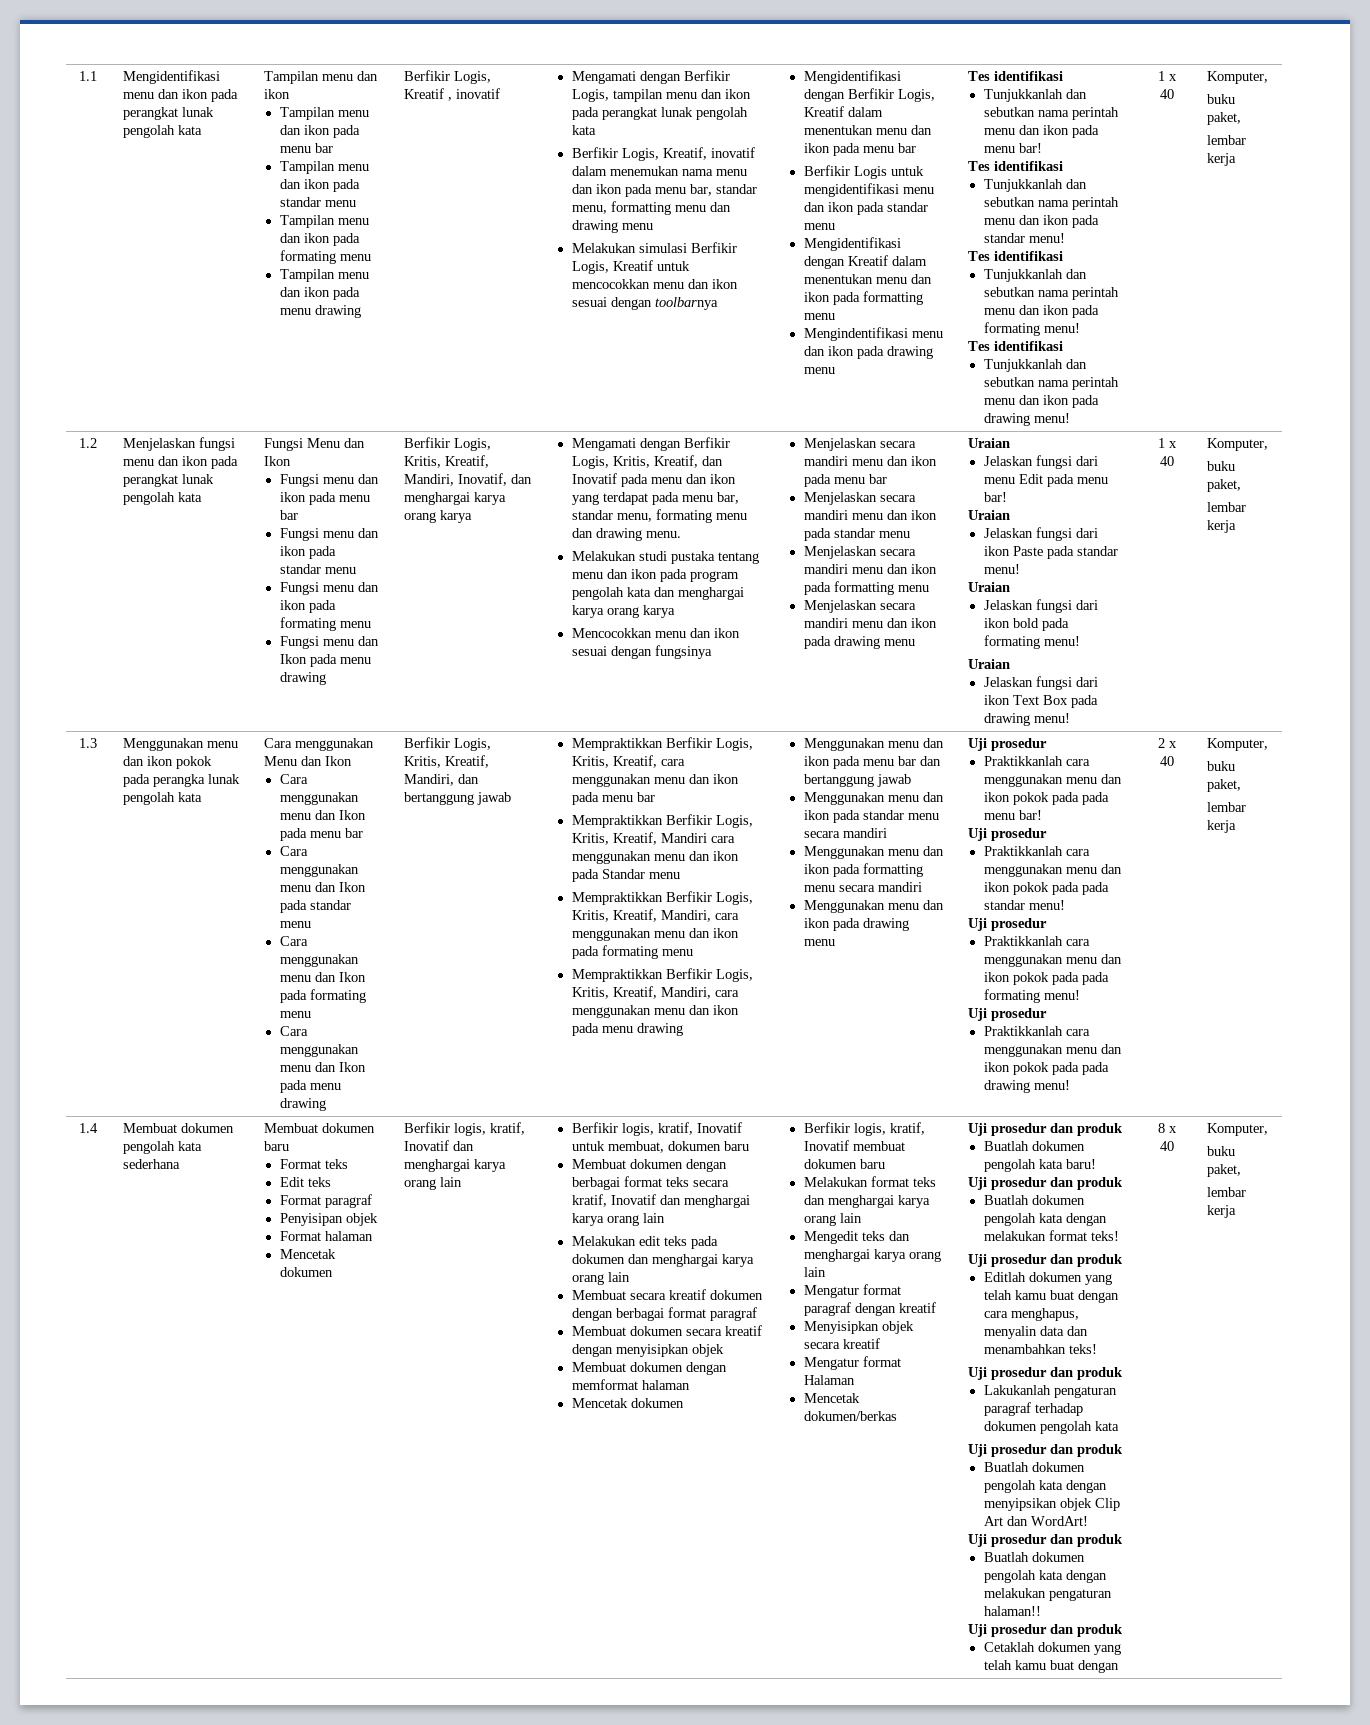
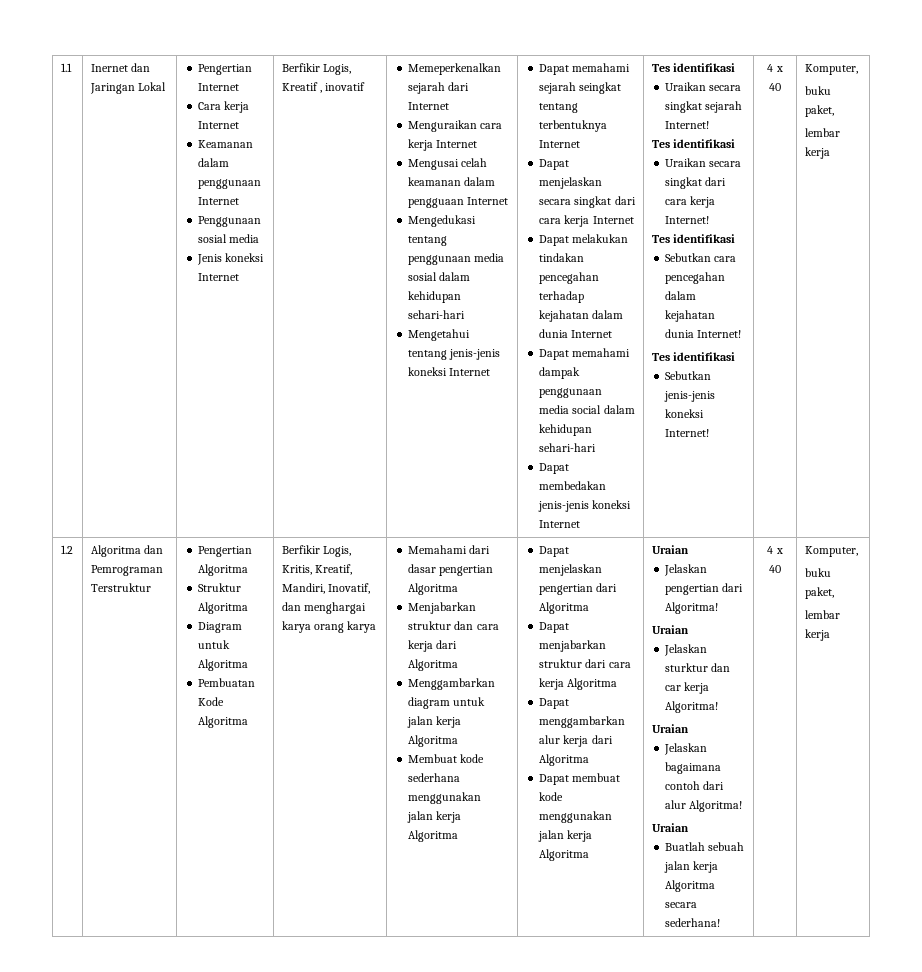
[122,70,220,84] [122,89,238,102] [122,107,214,120] [122,125,202,138] [263,71,378,84] [263,89,290,99] [279,107,369,120] [279,125,360,138] [279,143,333,153] [279,161,369,174] [279,179,360,192] [279,197,356,207] [279,215,369,228] [279,233,360,246] [279,250,371,264] [279,269,369,282] [279,287,360,300] [279,305,361,318] Mengidentifikasi menu dan ikon pada perangkat lunak pengolah kata | Tampilan menu dan ikon // Tampilan menu dan ikon pada menu bar // Tampilan menu dan ikon pada standar menu // Tampilan menu dan ikon pada formating menu // Tampilan menu dan ikon pada menu drawing -> [90,63,151,72] [89,82,167,94] [198,64,253,75] [198,83,240,91] [198,101,250,113] [198,121,240,129] [198,140,254,148] [198,158,230,167] [198,179,262,189] [198,197,240,205] [198,216,262,227] [198,234,260,243] [197,253,265,265] [198,273,240,281] Inernet dan Jaringan Lokal | Pengertian Internet // Cara kerja Internet // Keamanan dalam penggunaan Internet // Penggunaan sosial media // Jenis koneksi Internet
[571,70,730,84] [571,89,751,102] [571,107,748,120] [571,125,596,135] [571,147,755,161] [571,166,747,176] [571,184,757,197] [571,201,731,215] [571,220,653,233] [571,242,737,253] [571,260,690,274] [571,279,738,289] [571,297,718,310] [803,70,901,84] [803,88,935,102] [803,106,883,117] [803,125,932,135] [803,143,916,156] [803,165,924,179] [803,183,934,197] [803,202,928,215] [803,223,835,230] [803,237,901,251] [803,255,927,269] [803,274,932,284] [803,291,923,305] [803,313,835,320] [803,327,943,341] [803,346,933,359] [803,367,835,374] [967,71,1063,81] [983,89,1087,102] [983,107,1119,120] [983,125,1099,138] [983,143,1042,153] [967,161,1063,171] [983,179,1087,192] [983,197,1119,210] [983,215,1099,228] [983,233,1065,243] [967,251,1063,261] [983,269,1087,282] [983,287,1119,300] [983,305,1099,318] [983,322,1080,336] [967,341,1063,351] [983,359,1087,372] [983,377,1119,390] [983,395,1099,408] [983,413,1070,426] [1157,71,1165,81] Mengamati dengan Berfikir Logis, tampilan menu dan ikon pada perangkat lunak pengolah kata // Berfikir Logis, Kreatif, inovatif dalam menemukan nama menu dan ikon pada menu bar, standar menu, formatting menu dan drawing menu // Melakukan simulasi Berfikir Logis, Kreatif untuk mencocokkan menu dan ikon sesuai dengan toolbarnya | Mengidentifikasi dengan Berfikir Logis, Kreatif dalam menentukan menu dan ikon pada menu bar // Berfikir Logis untuk mengidentifikasi menu dan ikon pada standar menu // Mengidentifikasi dengan Kreatif dalam menentukan menu dan ikon pada formatting menu // Mengindentifikasi menu dan ikon pada drawing menu | Tes identifikasi // Tunjukkanlah dan sebutkan nama perintah menu dan ikon pada menu bar! // Tes identifikasi // Tunjukkanlah dan sebutkan nama perintah menu dan ikon pada standar menu! // Tes identifikasi // Tunjukkanlah dan sebutkan nama perintah menu dan ikon pada formating menu! // Tes identifikasi // Tunjukkanlah dan sebutkan nama perintah menu dan ikon pada drawing menu! | 1 -> [408,63,502,75] [408,82,470,94] [408,102,450,110] [408,120,503,132] [408,139,478,151] [408,158,488,170] [408,177,496,186] [408,197,509,208] [408,215,477,227] [408,236,448,246] [408,253,505,265] [408,272,471,281] [408,291,462,303] [408,310,466,319] [408,329,471,341] [408,349,501,360] [408,367,491,376] [539,63,631,75] [539,82,622,94] [539,103,579,113] [539,120,608,132] [539,140,581,148] [539,159,570,170] [539,177,603,189] [539,196,636,208] [539,215,634,227] [539,234,629,246] [539,253,585,262] [539,272,600,284] [539,291,585,303] [539,310,624,322] [539,329,613,338] [539,348,631,360] [539,367,581,379] [539,388,603,398] [539,405,635,414] [539,424,593,436] [539,443,597,452] [539,463,570,474] [539,481,607,490] [538,500,632,512] [539,520,581,528] [651,63,736,72] [665,82,742,91] [665,101,743,113] [665,121,710,129] [651,139,736,148] [665,158,742,167] [665,177,727,189] [665,196,716,208] [665,216,710,224] [651,234,736,243] [665,253,737,262] [665,272,726,284] [665,291,697,300] [665,310,716,322] [665,329,742,338] [651,352,736,361] [665,371,712,380] [664,391,716,402] [665,409,705,418] [665,429,710,437] [767,64,774,72] Memeperkenalkan sejarah dari Internet // Menguraikan cara kerja Internet // Mengusai celah keamanan dalam pengguaan Internet // Mengedukasi tentang penggunaan media sosial dalam kehidupan sehari-hari // Mengetahui tentang jenis-jenis koneksi Internet | Dapat memahami sejarah seingkat tentang terbentuknya Internet // Dapat menjelaskan secara singkat dari cara kerja Internet // Dapat melakukan tindakan pencegahan terhadap kejahatan dalam dunia Internet // Dapat memahami dampak penggunaan media social dalam kehidupan sehari-hari // Dapat membedakan jenis-jenis koneksi Internet | Tes identifikasi // Uraikan secara singkat sejarah Internet! // Tes identifikasi // Uraikan secara singkat dari cara kerja Internet! // Tes identifikasi // Sebutkan cara pencegahan dalam kejahatan dunia Internet! // Tes identifikasi // Sebutkan jenis-jenis koneksi Internet! | 4
[122,437,235,451] [122,456,238,469] [122,474,214,487] [122,492,202,505] [263,438,365,451] [263,456,291,466] [279,474,379,487] [279,492,370,505] [279,510,298,520] [279,528,379,541] [279,546,336,559] [279,564,356,574] [279,582,379,595] [279,600,336,613] [279,617,371,631] [279,636,379,649] [279,654,371,667] [279,672,326,685] Menjelaskan fungsi menu dan ikon pada perangkat lunak pengolah kata | Fungsi Menu dan Ikon // Fungsi menu dan ikon pada menu bar // Fungsi menu dan ikon pada standar menu // Fungsi menu dan ikon pada formating menu // Fungsi menu dan Ikon pada menu drawing -> [90,545,164,557] [90,565,163,576] [90,583,151,592] [198,546,253,557] [198,564,249,576] [198,583,242,592] [198,602,249,614] [198,622,243,633] [198,640,231,649] [198,659,249,671] [198,678,256,687] [198,697,225,706] [198,716,249,728] Algoritma dan Pemrograman Terstruktur | Pengertian Algoritma // Struktur Algoritma // Diagram untuk Algoritma // Pembuatan Kode Algoritma
[571,437,730,451] [571,455,723,469] [571,473,736,487] [571,492,739,505] [571,509,747,523] [571,528,681,541] [571,551,759,564] [571,569,739,582] [571,587,744,600] [571,605,675,618] [571,628,740,638] [571,645,712,659] [803,438,916,451] [803,456,937,466] [803,474,887,487] [803,492,916,505] [803,510,937,520] [803,528,910,541] [803,546,916,559] [803,564,937,574] [803,581,929,595] [803,600,916,613] [803,618,937,628] [803,636,915,649] [967,438,1010,448] [983,455,1098,469] [983,474,1108,487] [983,492,1007,502] [967,510,1010,520] [983,527,1098,541] [983,546,1118,559] [983,564,1020,574] [967,582,1010,592] [983,599,1098,613] [983,618,1069,631] [983,635,1080,649] [967,659,1010,669] [983,676,1098,690] [983,695,1098,708] [983,713,1070,726] [1157,438,1177,448] [1159,456,1174,466] [1206,438,1268,451] [1206,461,1235,471] [1206,479,1241,492] [1206,502,1246,512] [1206,520,1236,533] [78,738,97,748] [122,738,238,751] [122,756,212,769] [122,774,240,787] [122,792,202,805] [263,738,374,751] [263,756,352,766] [279,774,308,784] [279,792,359,805] [279,810,366,820] [279,828,363,841] [279,846,308,856] [279,864,359,877] [279,882,366,892] [279,900,351,913] [279,921,311,928] [279,936,308,946] [279,954,359,967] [279,972,366,982] [279,989,366,1003] [279,1011,311,1018] [279,1026,308,1036] [279,1044,359,1057] [279,1062,366,1072] [279,1080,341,1093] [279,1098,326,1111] [403,737,491,751] [403,755,489,768] [403,774,479,786] [403,792,511,805] [571,737,753,751] [571,755,685,768] [571,774,739,787] [571,792,655,805] [571,814,753,828] [571,832,735,845] [571,851,739,864] [571,869,680,882] [571,891,753,905] [571,909,739,922] [571,928,739,941] [571,945,693,959] [571,968,753,982] [571,986,739,999] [571,1005,739,1018] [571,1023,683,1036] [803,738,944,751] [803,756,941,769] [803,774,911,787] [803,792,944,805] [803,810,939,823] [803,828,887,838] [803,846,944,859] [803,863,923,877] [803,882,922,892] [803,900,944,913] [803,918,909,931] [803,939,835,946] [967,738,1047,751] [983,756,1090,766] [983,774,1122,787] [983,792,1109,805] [983,810,1042,820] [967,828,1047,841] [983,846,1090,856] [983,864,1122,877] [983,882,1109,895] [983,900,1065,910] [967,918,1047,931] [983,936,1090,946] [983,954,1122,967] [983,972,1109,985] [983,989,1080,1003] [967,1008,1047,1021] [983,1026,1090,1036] [983,1044,1122,1057] [983,1062,1109,1075] [983,1080,1070,1093] [1157,738,1177,748] [1159,756,1174,766] [1206,738,1268,751] [1206,761,1235,771] [1206,779,1241,792] [1206,802,1246,812] [1206,820,1236,833] [78,1123,98,1133] [122,1123,234,1133] [122,1141,202,1154] [122,1159,180,1169] [263,1123,375,1133] [263,1141,289,1151] [279,1159,348,1169] [279,1177,331,1187] [279,1194,372,1208] [279,1213,378,1226] [279,1231,373,1241] [279,1249,336,1259] [279,1267,333,1277] [403,1122,525,1136] [403,1140,474,1151] [403,1159,506,1172] [403,1177,462,1190] [571,1122,742,1136] [571,1141,749,1153] [571,1159,727,1172] [571,1176,729,1190] [571,1194,750,1208] [571,1213,665,1226] [571,1236,718,1249] [571,1254,754,1267] [571,1272,630,1285] [571,1289,763,1300] [571,1307,757,1321] [571,1325,762,1336] [571,1344,724,1357] [571,1362,727,1375] [571,1379,690,1390] [571,1398,684,1408] [803,1122,925,1136] [803,1140,905,1151] [803,1159,885,1169] [803,1176,936,1187] [803,1195,930,1208] [803,1213,862,1226] [803,1231,910,1244] [803,1249,941,1262] [803,1267,826,1277] [803,1284,901,1298] [803,1302,936,1316] [803,1321,914,1334] [803,1338,880,1349] [803,1356,901,1370] [803,1375,855,1385] [803,1393,860,1403] [803,1411,897,1421] [967,1123,1123,1136] [983,1141,1085,1151] [983,1159,1096,1172] [967,1177,1123,1190] [983,1195,1085,1205] [983,1213,1107,1226] [983,1230,1119,1241] [967,1254,1123,1267] [983,1272,1112,1285] [983,1290,1119,1303] [983,1308,1079,1321] [983,1326,1088,1339] [983,1344,1097,1354] [967,1367,1123,1380] [983,1385,1117,1398] [983,1402,1083,1416] [983,1421,1119,1434] [967,1444,1123,1457] [983,1462,1085,1472] [983,1480,1107,1493] [983,1498,1120,1511] [983,1516,1088,1526] [967,1534,1123,1547] [983,1552,1085,1562] [983,1570,1107,1583] [983,1588,1112,1601] [983,1606,1041,1616] [967,1624,1123,1637] [983,1642,1121,1655] [983,1660,1119,1673] [1157,1123,1177,1133] [1159,1141,1174,1151] [1206,1123,1268,1136] [1206,1146,1235,1156] [1206,1164,1241,1177] [1206,1187,1246,1197] [1206,1205,1236,1218] Mengamati dengan Berfikir Logis, Kritis, Kreatif, dan Inovatif pada menu dan ikon yang terdapat pada menu bar, standar menu, formating menu dan drawing menu. // Melakukan studi pustaka tentang menu dan ikon pada program pengolah kata dan menghargai karya orang karya // Mencocokkan menu dan ikon sesuai dengan fungsinya | Menjelaskan secara mandiri menu dan ikon pada menu bar // Menjelaskan secara mandiri menu dan ikon pada standar menu // Menjelaskan secara mandiri menu dan ikon pada formatting menu // Menjelaskan secara mandiri menu dan ikon pada drawing menu | Uraian // Jelaskan fungsi dari menu Edit pada menu bar! // Uraian // Jelaskan fungsi dari ikon Paste pada standar menu! // Uraian // Jelaskan fungsi dari ikon bold pada formating menu! // Uraian // Jelaskan fungsi dari ikon Text Box pada drawing menu! | 1 x 40 | Komputer, // buku paket, // lembar kerja // 1.3 | Menggunakan menu dan ikon pokok pada perangka lunak pengolah kata | Cara menggunakan Menu dan Ikon // Cara menggunakan menu dan Ikon pada menu bar // Cara menggunakan menu dan Ikon pada standar menu // Cara menggunakan menu dan Ikon pada formating menu // Cara menggunakan menu dan Ikon pada menu drawing | Berfikir Logis, Kritis, Kreatif, Mandiri, dan bertanggung jawab | Mempraktikkan Berfikir Logis, Kritis, Kreatif, cara menggunakan menu dan ikon pada menu bar // Mempraktikkan Berfikir Logis, Kritis, Kreatif, Mandiri cara menggunakan menu dan ikon pada Standar menu // Mempraktikkan Berfikir Logis, Kritis, Kreatif, Mandiri, cara menggunakan menu dan ikon pada formating menu // Mempraktikkan Berfikir Logis, Kritis, Kreatif, Mandiri, cara menggunakan menu dan ikon pada menu drawing | Menggunakan menu dan ikon pada menu bar dan bertanggung jawab // Menggunakan menu dan ikon pada standar menu secara mandiri // Menggunakan menu dan ikon pada formatting menu secara mandiri // Menggunakan menu dan ikon pada drawing menu | Uji prosedur // Praktikkanlah cara menggunakan menu dan ikon pokok pada pada menu bar! // Uji prosedur // Praktikkanlah cara menggunakan menu dan ikon pokok pada pada standar menu! // Uji prosedur // Praktikkanlah cara menggunakan menu dan ikon pokok pada pada formating menu! // Uji prosedur // Praktikkanlah cara menggunakan menu dan ikon pokok pada pada drawing menu! | 2 x 40 | Komputer, // buku paket, // lembar kerja // 1.4 | Membuat dokumen pengolah kata sederhana | Membuat dokumen baru // Format teks // Edit teks // Format paragraf // Penyisipan objek // Format halaman // Mencetak dokumen | Berfikir logis, kratif, Inovatif dan menghargai karya orang lain | Berfikir logis, kratif, Inovatif untuk membuat, dokumen baru // Membuat dokumen dengan berbagai format teks secara kratif, Inovatif dan menghargai karya orang lain // Melakukan edit teks pada dokumen dan menghargai karya orang lain // Membuat secara kreatif dokumen dengan berbagai format paragraf // Membuat dokumen secara kreatif dengan menyisipkan objek // Membuat dokumen dengan memformat halaman // Mencetak dokumen | Berfikir logis, kratif, Inovatif membuat dokumen baru // Melakukan format teks dan menghargai karya orang lain // Mengedit teks dan menghargai karya orang lain // Mengatur format paragraf dengan kreatif // Menyisipkan objek secara kreatif // Mengatur format Halaman // Mencetak dokumen/berkas | Uji prosedur dan produk // Buatlah dokumen pengolah kata baru! // Uji prosedur dan produk // Buatlah dokumen pengolah kata dengan melakukan format teks! // Uji prosedur dan produk // Editlah dokumen yang telah kamu buat dengan cara menghapus, menyalin data dan menambahkan teks! // Uji prosedur dan produk // Lakukanlah pengaturan paragraf terhadap dokumen pengolah kata // Uji prosedur dan produk // Buatlah dokumen pengolah kata dengan menyipsikan objek Clip Art dan WordArt! // Uji prosedur dan produk // Buatlah dokumen pengolah kata dengan melakukan pengaturan halaman!! // Uji prosedur dan produk // Cetaklah dokumen yang telah kamu buat dengan | 8 x 40 | Komputer, // buku paket, // lembar kerja -> [408,545,491,554] [408,564,494,576] [408,583,459,595] [408,602,477,614] [408,621,499,630] [408,640,458,652] [408,659,459,671] [408,678,496,690] [408,697,486,709] [407,716,462,728] [408,735,459,747] [408,754,485,763] [408,773,461,782] [408,792,482,804] [407,811,462,823] [408,830,459,842] [539,546,570,557] [539,564,603,576] [539,583,618,595] [539,602,590,614] [539,622,570,633] [539,640,607,652] [539,659,631,668] [539,678,618,690] [539,698,570,709] [539,716,626,728] [539,735,613,747] [539,754,590,766] [539,773,621,785] [539,792,564,801] [539,811,613,823] [538,830,593,842] [539,849,590,861] [651,545,689,554] [664,564,708,576] [665,583,744,595] [665,602,719,614] [651,625,689,634] [664,644,708,656] [665,663,731,672] [665,682,710,694] [665,701,719,713] [651,724,689,733] [664,743,708,755] [665,762,722,774] [665,781,725,790] [665,800,743,812] [651,823,689,832] [665,842,745,851] [664,861,719,873] [665,880,716,892] [665,902,698,908] [665,918,721,927] [767,546,783,554] [769,565,781,573] [804,546,858,557] [804,568,831,577] [804,587,834,599] [804,610,840,619] [804,629,830,641] Memahami dari dasar pengertian Algoritma // Menjabarkan struktur dan cara kerja dari Algoritma // Menggambarkan diagram untuk jalan kerja Algoritma // Membuat kode sederhana menggunakan jalan kerja Algoritma | Dapat menjelaskan pengertian dari Algoritma // Dapat menjabarkan struktur dari cara kerja Algoritma // Dapat menggambarkan alur kerja dari Algoritma // Dapat membuat kode menggunakan jalan kerja Algoritma | Uraian // Jelaskan pengertian dari Algoritma! // Uraian // Jelaskan sturktur dan car kerja Algoritma! // Uraian // Jelaskan bagaimana contoh dari alur Algoritma! // Uraian // Buatlah sebuah jalan kerja Algoritma secara sederhana! | 4 x 40 | Komputer, // buku paket, // lembar kerja

